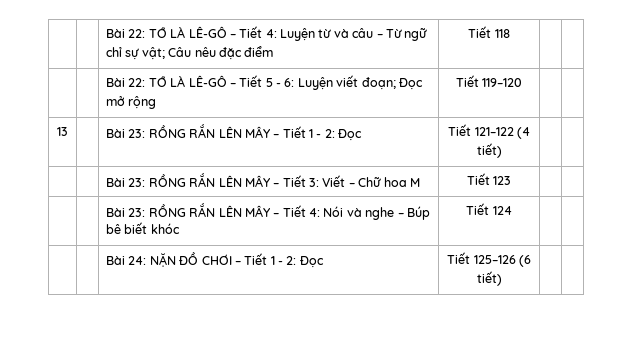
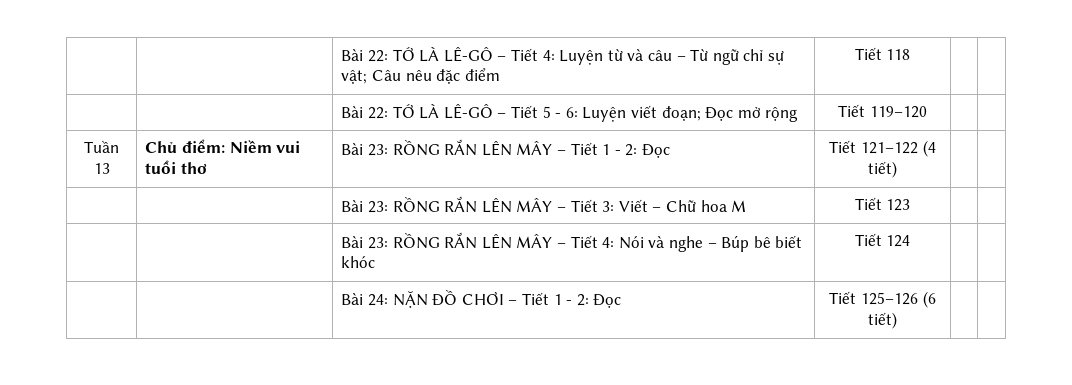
(523, 82) none -> [84,140,119,153] Tuần
(68, 131) none -> [145,139,301,153] [145,160,208,174] Chủ điểm: Niềm vui tuổi thơ

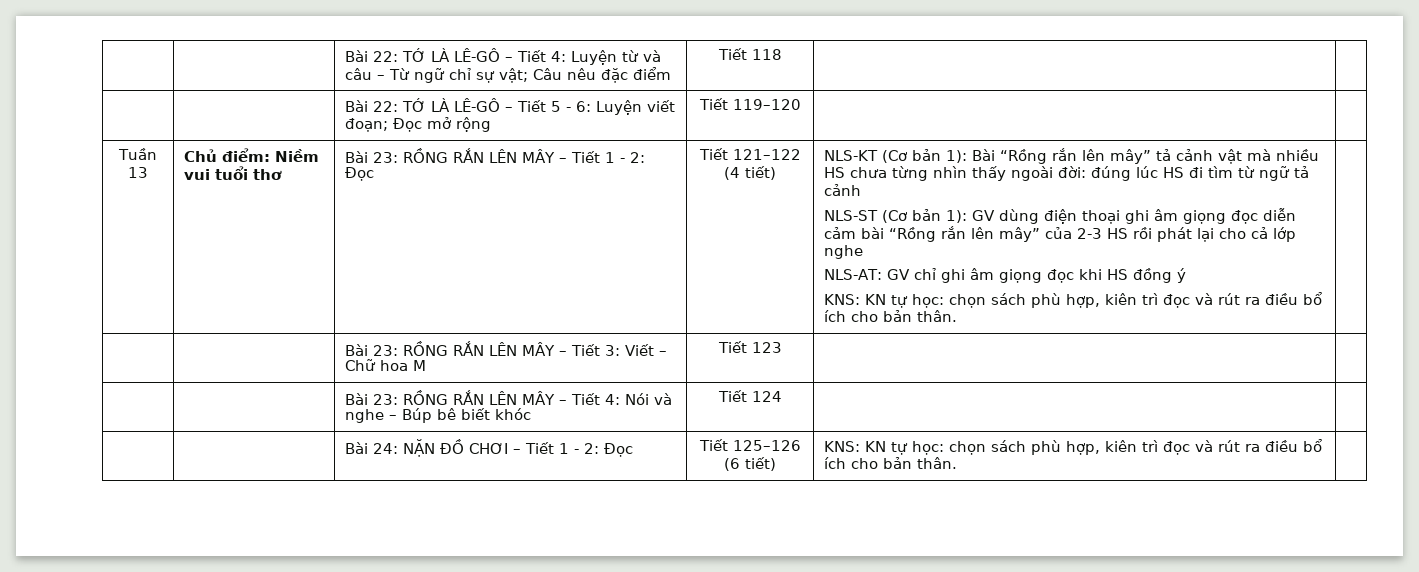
(897, 169) none -> [824,148,1320,164] [824,166,1310,181] [824,184,862,196] [824,208,1297,224] [824,226,1297,242] [824,245,864,259] [824,268,1187,283] [824,292,1323,308] [824,310,958,322] NLS-KT (Cơ bản 1): Bài “Rồng rắn lên mây” tả cảnh vật mà nhiều HS chưa từng nhìn thấy ngoài đời: đúng lúc HS đi tìm từ ngữ tả cảnh // NLS-ST (Cơ bản 1): GV dùng điện thoại ghi âm giọng đọc diễn cảm bài “Rồng rắn lên mây” của 2-3 HS rồi phát lại cho cả lớp nghe // NLS-AT: GV chỉ ghi âm giọng đọc khi HS đồng ý // KNS: KN tự học: chọn sách phù hợp, kiên trì đọc và rút ra điều bổ ích cho bản thân.
(897, 320) none -> [824,439,1323,455] [824,457,958,469] KNS: KN tự học: chọn sách phù hợp, kiên trì đọc và rút ra điều bổ ích cho bản thân.

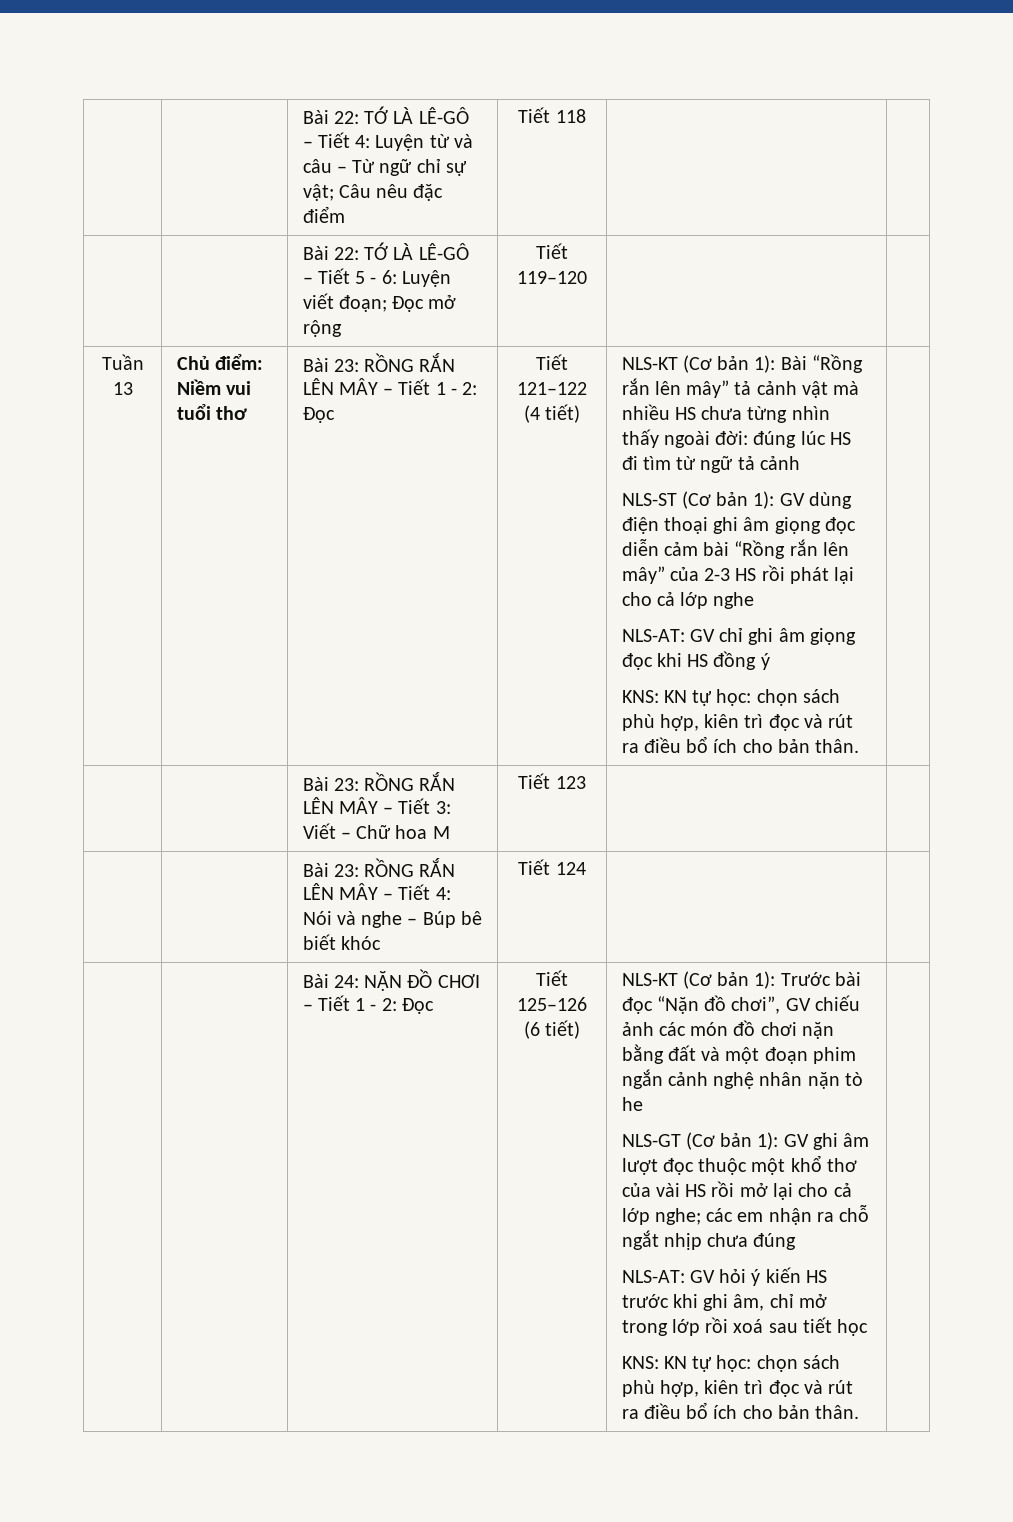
(776, 464) none -> [621,971,861,989] [621,995,860,1014] [621,1020,834,1039] [621,1044,856,1064] [621,1069,863,1089] [621,1097,643,1111] [621,1132,870,1150] [621,1155,857,1175] [621,1181,852,1200] [621,1205,870,1225] [621,1230,797,1250] [621,1267,827,1286] [621,1294,827,1311] [621,1317,869,1336] NLS-KT (Cơ bản 1): Trước bài đọc “Nặn đồ chơi”, GV chiếu ảnh các món đồ chơi nặn bằng đất và một đoạn phim ngắn cảnh nghệ nhân nặn tò he // NLS-GT (Cơ bản 1): GV ghi âm lượt đọc thuộc một khổ thơ của vài HS rồi mở lại cho cả lớp nghe; các em nhận ra chỗ ngắt nhịp chưa đúng // NLS-AT: GV hỏi ý kiến HS trước khi ghi âm, chỉ mở trong lớp rồi xoá sau tiết học //

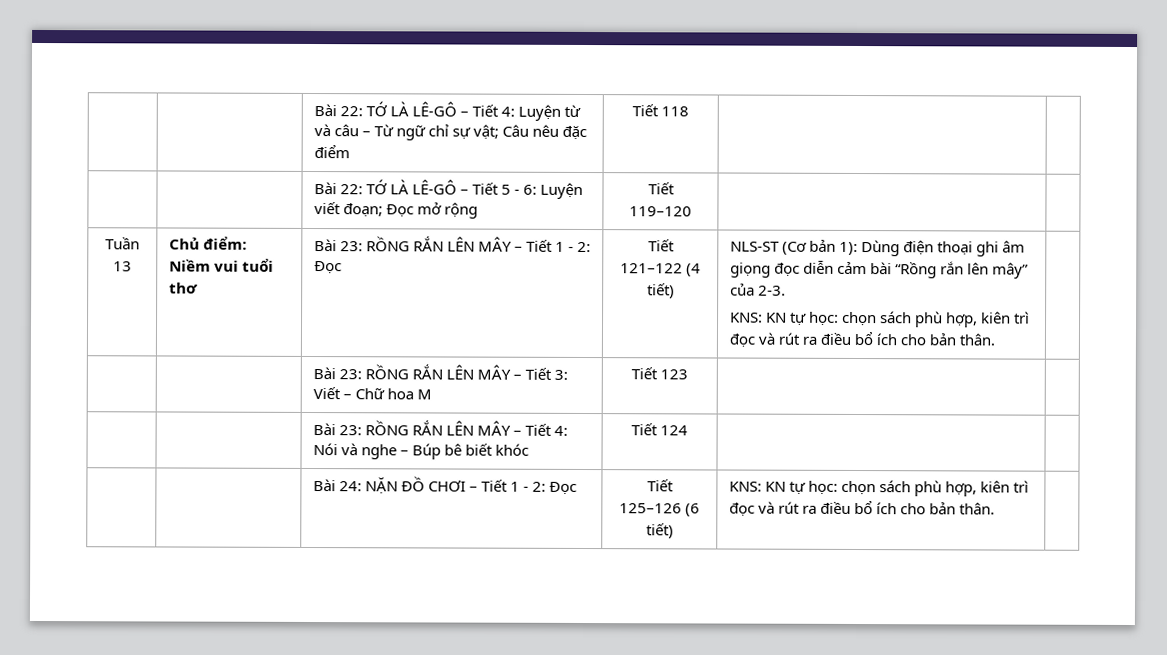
[621,354,863,373] [621,378,860,398] [621,404,830,423] [621,429,851,448] [621,456,800,473] NLS-KT (Cơ bản 1): Bài “Rồng rắn lên mây” tả cảnh vật mà nhiều HS chưa từng nhìn thấy ngoài đời: đúng lúc HS đi tìm từ ngữ tả cảnh // -> (675, 291) none
[779,492,852,509] GV dùng -> [860,240,900,257] Dùng
[704,565,855,584] [621,592,755,609] [621,628,856,645] [621,651,770,670] 2-3 HS rồi phát lại cho cả lớp nghe // NLS-AT: GV chỉ ghi âm giọng đọc khi HS đồng ý -> [757,285,786,296] 2-3.
[621,971,861,989] [621,995,860,1014] [621,1020,834,1039] [621,1044,856,1064] [621,1069,863,1089] [621,1097,643,1111] [621,1132,870,1150] [621,1155,857,1175] [621,1181,852,1200] [621,1205,870,1225] [621,1230,797,1250] [621,1267,827,1286] [621,1294,827,1311] [621,1317,869,1336] NLS-KT (Cơ bản 1): Trước bài đọc “Nặn đồ chơi”, GV chiếu ảnh các món đồ chơi nặn bằng đất và một đoạn phim ngắn cảnh nghệ nhân nặn tò he // NLS-GT (Cơ bản 1): GV ghi âm lượt đọc thuộc một khổ thơ của vài HS rồi mở lại cho cả lớp nghe; các em nhận ra chỗ ngắt nhịp chưa đúng // NLS-AT: GV hỏi ý kiến HS trước khi ghi âm, chỉ mở trong lớp rồi xoá sau tiết học // -> (674, 531) none

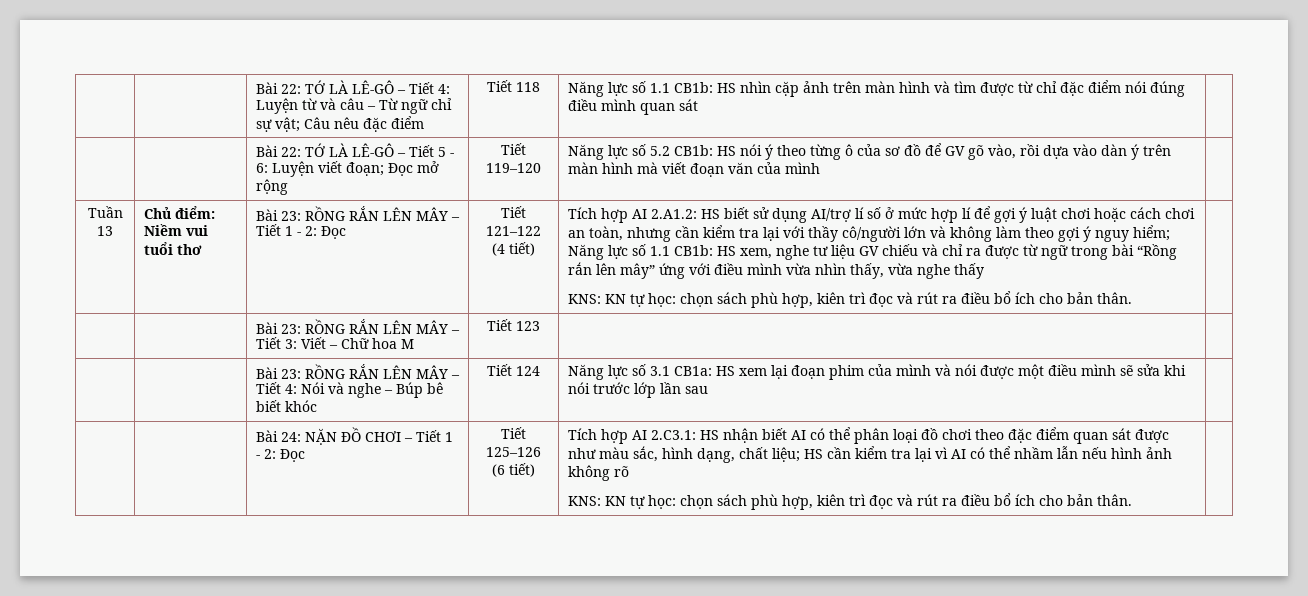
(690, 111) none -> [567,80,1185,97] [567,99,698,115] Năng lực số 1.1 CB1b: HS nhìn cặp ảnh trên màn hình và tìm được từ chỉ đặc điểm nói đúng điều mình quan sát
(692, 211) none -> [567,143,1171,160] [567,162,820,177] Năng lực số 5.2 CB1b: HS nói ý theo từng ô của sơ đồ để GV gõ vào, rồi dựa vào dàn ý trên màn hình mà viết đoạn văn của mình
[729,239,1026,257] [729,260,867,278] NLS-ST (Cơ bản 1): Dùng điện thoại ghi âm giọng đọc diễn cảm -> [567,206,1195,223] [567,225,1170,242] [567,244,1108,260] Tích hợp AI 2.A1.2: HS biết sử dụng AI/trợ lí số ở mức hợp lí để gợi ý luật chơi hoặc cách chơi an toàn, nhưng cần kiểm tra lại với thầy cô/người lớn và không làm theo gợi ý nguy hiểm; Năng lực số 1.1 CB1b: HS xem, nghe tư liệu GV chiếu và chỉ ra được từ ngữ trong
[729,283,786,296] của 2-3. -> [658,263,984,279] ứng với điều mình vừa nhìn thấy, vừa nghe thấy
(689, 430) none -> [567,364,1186,380] [567,382,708,398] Năng lực số 3.1 CB1a: HS xem lại đoạn phim của mình và nói được một điều mình sẽ sửa khi nói trước lớp lần sau
(674, 531) none -> [567,427,1169,444] [567,446,1172,463] [567,465,629,481] Tích hợp AI 2.C3.1: HS nhận biết AI có thể phân loại đồ chơi theo đặc điểm quan sát được như màu sắc, hình dạng, chất liệu; HS cần kiểm tra lại vì AI có thể nhầm lẫn nếu hình ảnh không rõ //

